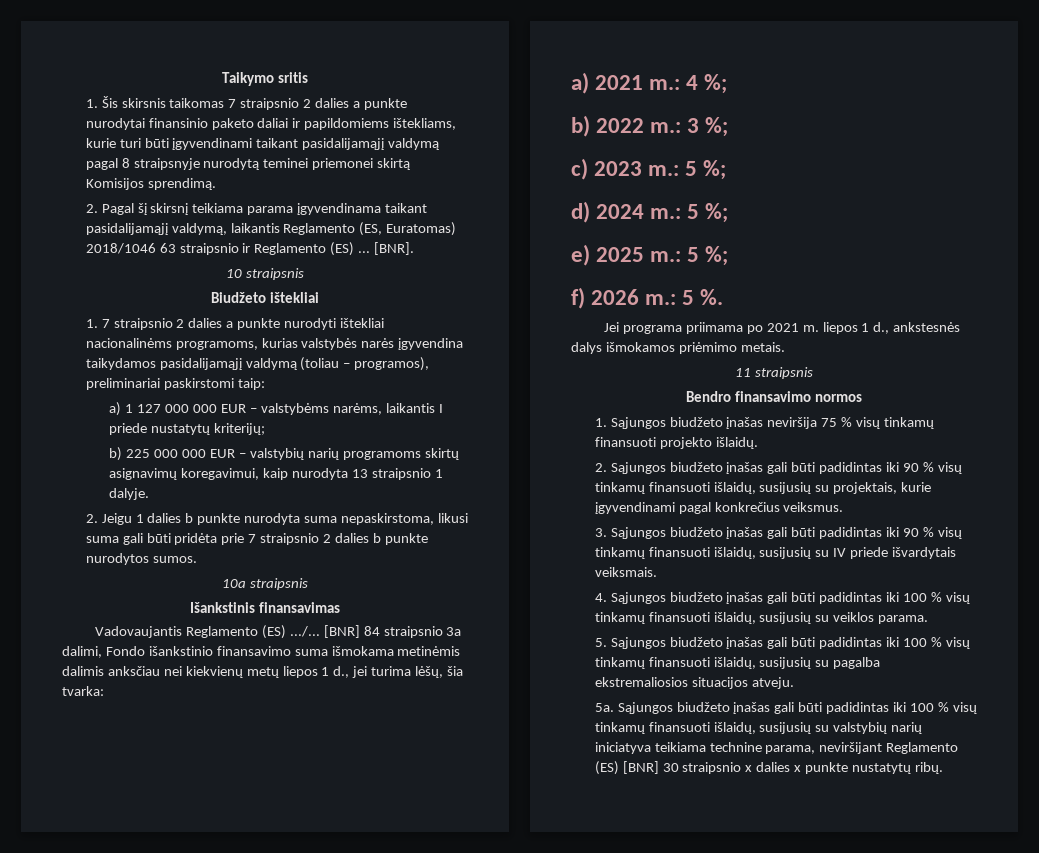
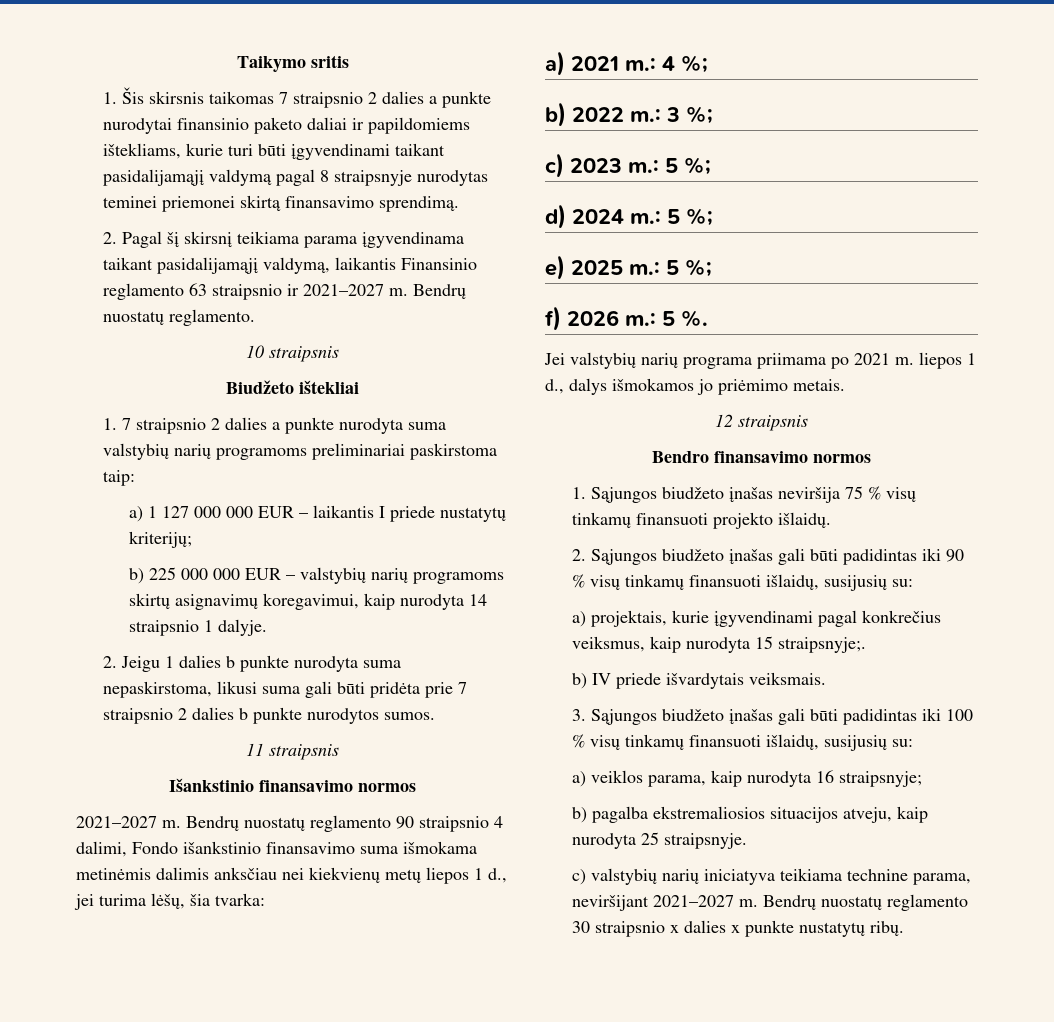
[203,158,261,170] nurodytą -> [416,170,488,186] nurodytas
[85,178,144,190] Komisijos -> [284,196,374,208] finansavimo
[283,222,457,236] [85,242,415,256] Reglamento (ES, Euratomas) 2018/1046 63 straipsnio ir Reglamento (ES) ... [BNR]. -> [400,258,477,270] [102,283,466,300] [102,309,255,326] Finansinio reglamento 63 straipsnio ir 2021–2027 m. Bendrų nuostatų reglamento.
[284,318,385,330] [85,338,464,350] [85,357,430,371] [85,378,234,390] nurodyti ištekliai nacionalinėms programoms, kurias valstybės narės įgyvendina taikydamos pasidalijamąjį valdymą (toliau – programos), preliminariai paskirstomi -> [338,418,446,434] [102,443,497,460] nurodyta suma valstybių narių programoms preliminariai paskirstoma
[260,403,382,415] valstybėms narėms, -> (309, 515) none
[352,469,369,478] 13 -> [469,594,488,606] 14
[222,578,308,590] [190,602,340,613] [95,625,462,639] 10a straipsnis // Išankstinis finansavimas // Vadovaujantis Reglamento (ES) .../... [BNR] 84 straipsnio 3a -> [246,743,339,760] [169,778,416,792] [76,815,503,832] 11 straipsnis // Išankstinio finansavimo normos // 2021–2027 m. Bendrų nuostatų reglamento 90 straipsnio 4
(620, 327) none -> [570,352,678,369] valstybių narių
[893,322,961,332] ankstesnės -> (564, 386) none
(675, 347) none -> [697,379,713,395] jo
[735,368,752,377] 11 -> [715,414,733,427] 12
[815,485,830,492] su -> [891,579,913,587] [571,611,586,627] su: // a)
[783,502,844,512] [594,527,962,539] [594,547,830,559] veiksmus. // 3. Sąjungos biudžeto įnašas gali būti padidintas iki 90 % visų tinkamų finansuoti išlaidų, susijusių su -> [571,636,866,653] [571,673,587,689] veiksmus, kaip nurodyta 15 straipsnyje;. // b)
[594,593,607,602] 4. -> [571,709,586,721] 3.
[815,612,929,624] [594,637,970,649] [594,657,881,669] [594,677,794,689] [594,702,977,714] [594,722,830,734] su veiklos parama. // 5. Sąjungos biudžeto įnašas gali būti padidintas iki 100 % visų tinkamų finansuoti išlaidų, susijusių su pagalba ekstremaliosios situacijos atveju. // 5a. Sąjungos biudžeto įnašas gali būti padidintas iki 100 % visų tinkamų finansuoti išlaidų, susijusių su -> [891,739,913,747] [571,770,922,787] [571,806,928,823] [571,832,747,849] [571,869,586,885] su: // a) veiklos parama, kaip nurodyta 16 straipsnyje; // b) pagalba ekstremaliosios situacijos atveju, kaip nurodyta 25 straipsnyje. // c)
[886,742,959,754] [594,761,659,775] Reglamento (ES) [BNR] -> [652,894,968,911] 2021–2027 m. Bendrų nuostatų reglamento

